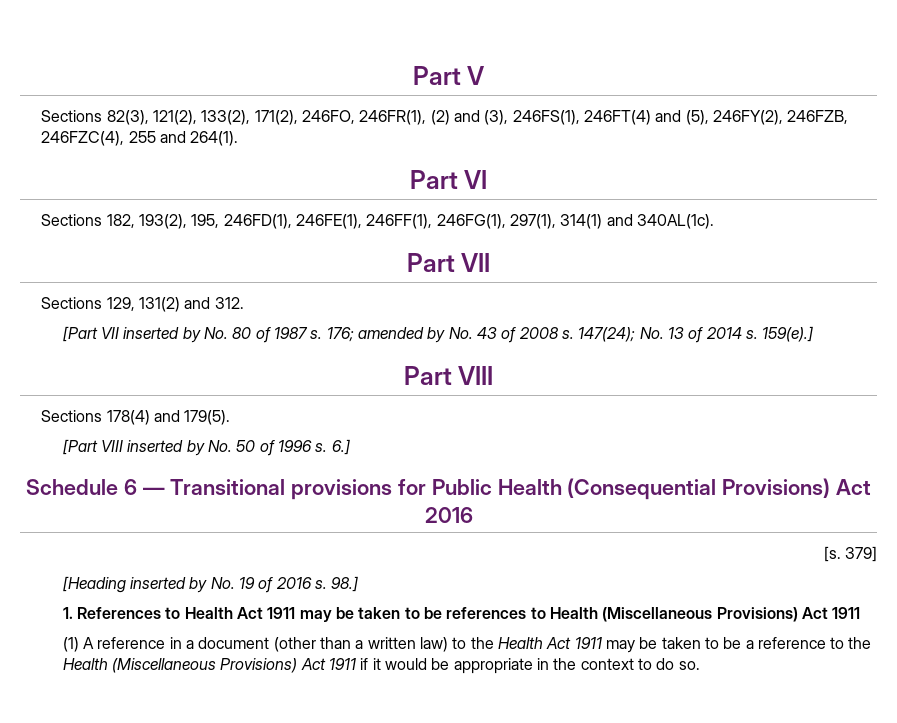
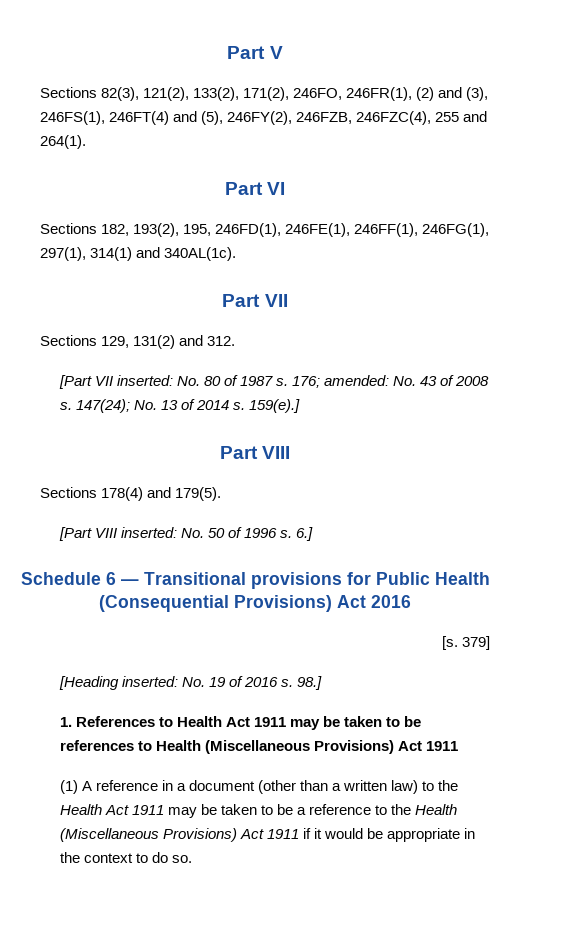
[123,327,201,343] inserted by -> [116,375,173,386] inserted:
[357,327,446,343] amended by -> [324,375,390,386] amended:
[127,440,205,456] inserted by -> [120,527,177,538] inserted:
[130,577,208,593] inserted by -> [121,676,178,687] inserted:

